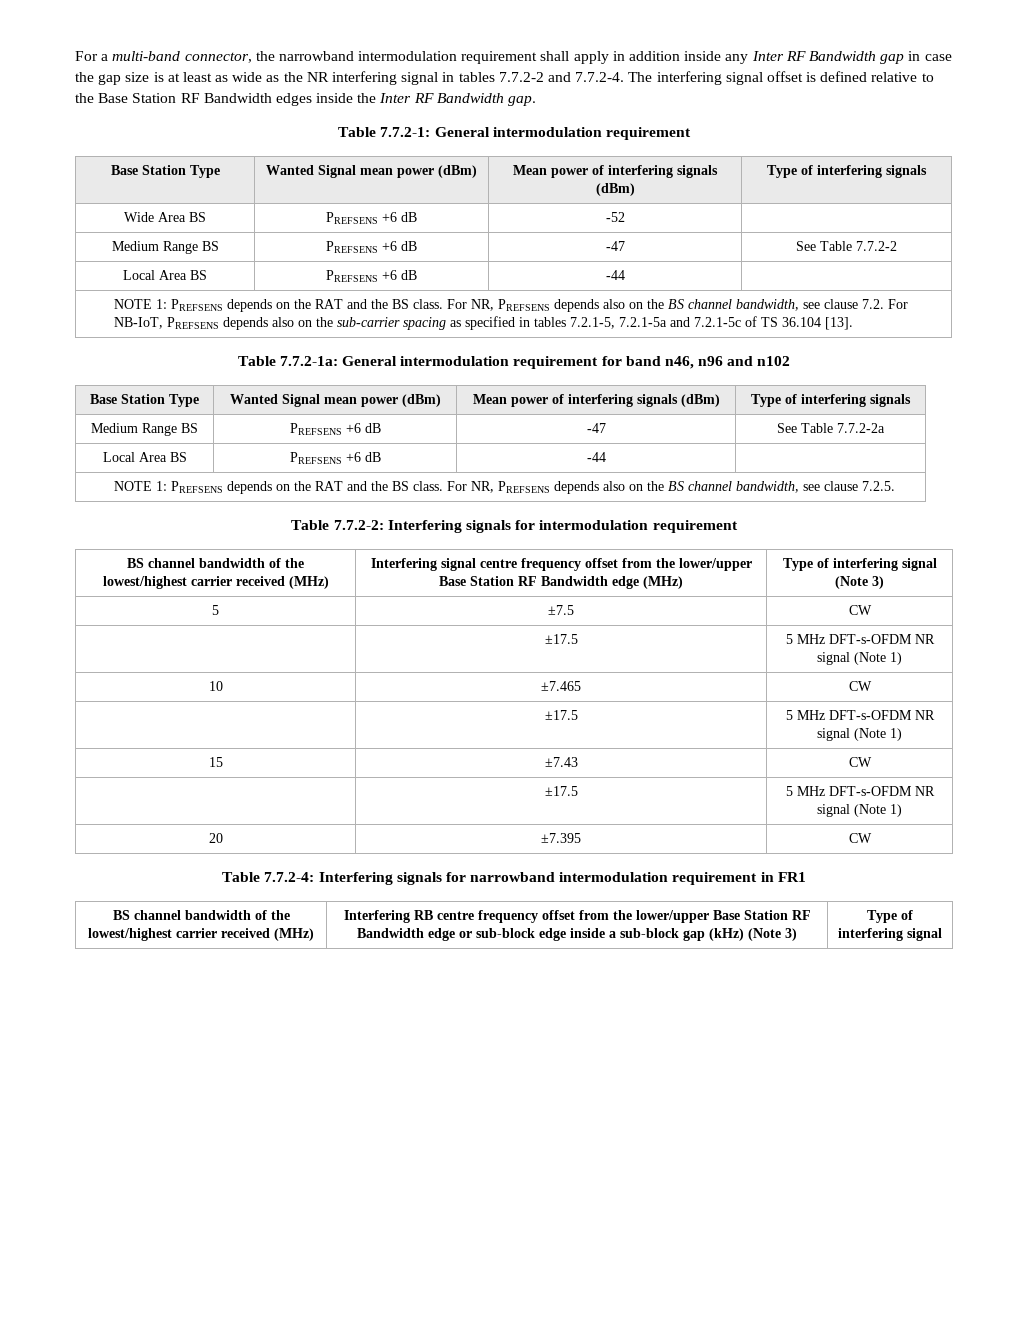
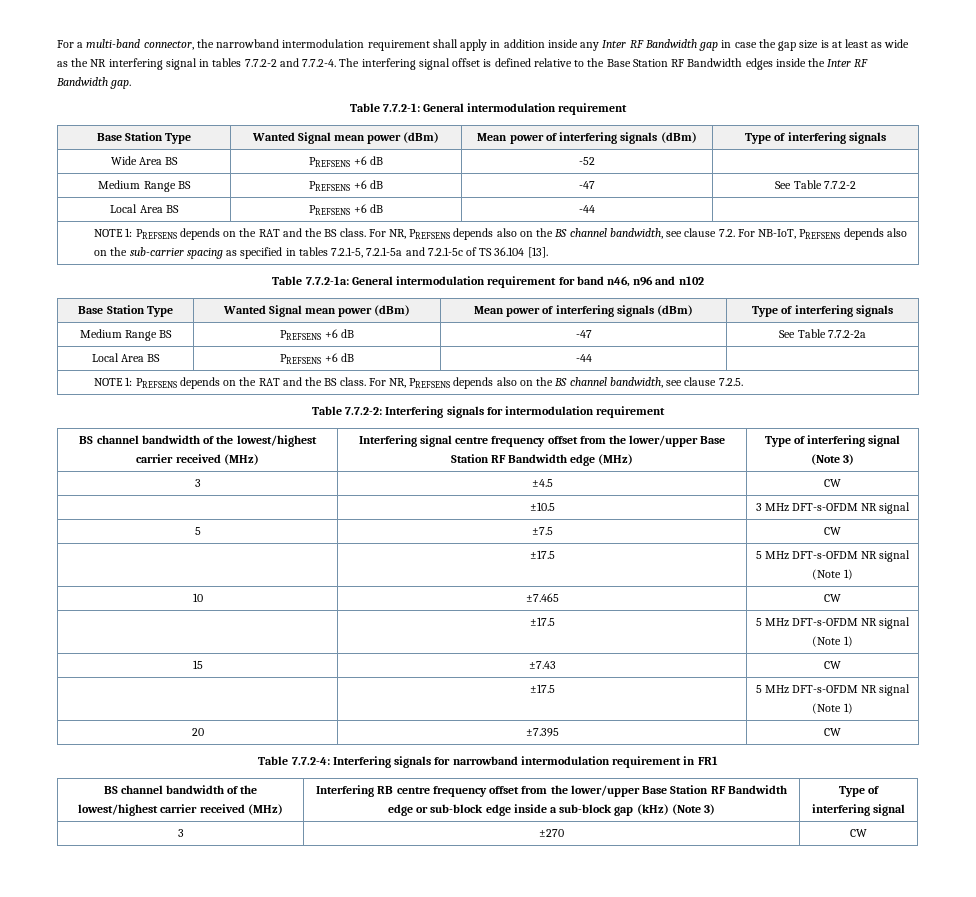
(884, 582) none -> [194,479,201,487] [531,479,553,487] [824,479,841,487] [529,502,555,511] [755,502,911,514] // 3 | ±4.5 | CW // | ±10.5 | 3 MHz DFT-s-OFDM NR signal
(942, 934) none -> [177,829,184,837] [539,829,564,837] [850,829,867,837] // 3 | ±270 | CW

